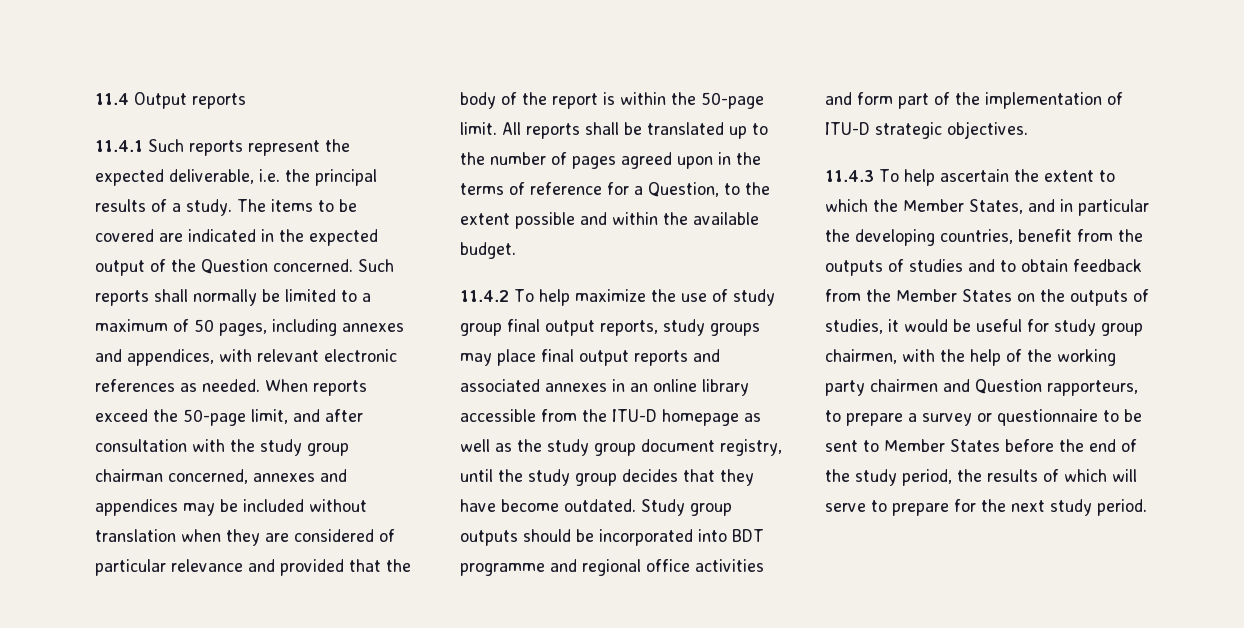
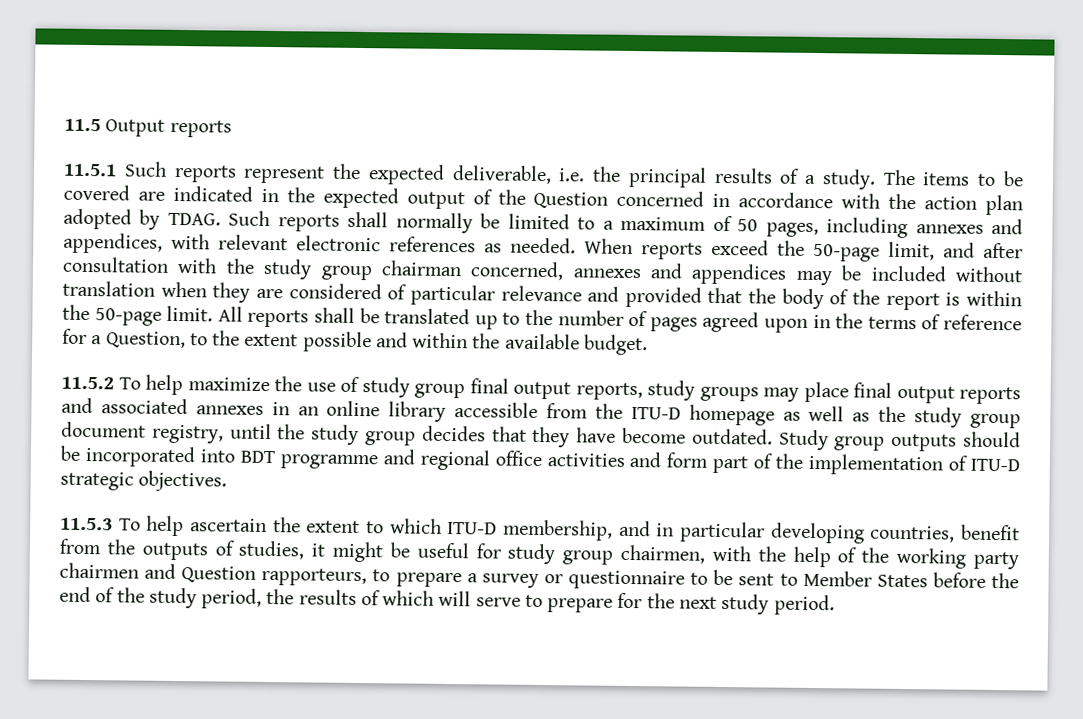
[95,93,129,105] 11.4 -> [64,118,101,132] 11.5
[95,140,143,152] 11.4.1 -> [63,163,117,177] 11.5.1
[273,259,353,272] concerned. -> [616,190,1023,216] [63,208,221,230] concerned in accordance with the action plan adopted by TDAG.
[460,290,509,302] 11.4.2 -> [61,376,114,390] 11.5.2
[825,170,874,182] 11.4.3 -> [60,517,113,531] 11.5.3
[873,199,1023,214] the Member States, -> [447,519,613,541] ITU-D membership,
[825,229,850,242] the -> (765, 532) none
[909,259,1142,272] [825,289,1149,306] studies and to obtain feedback from the Member States on the outputs of -> (235, 548) none
[904,319,948,332] would -> [332,541,384,563] might

